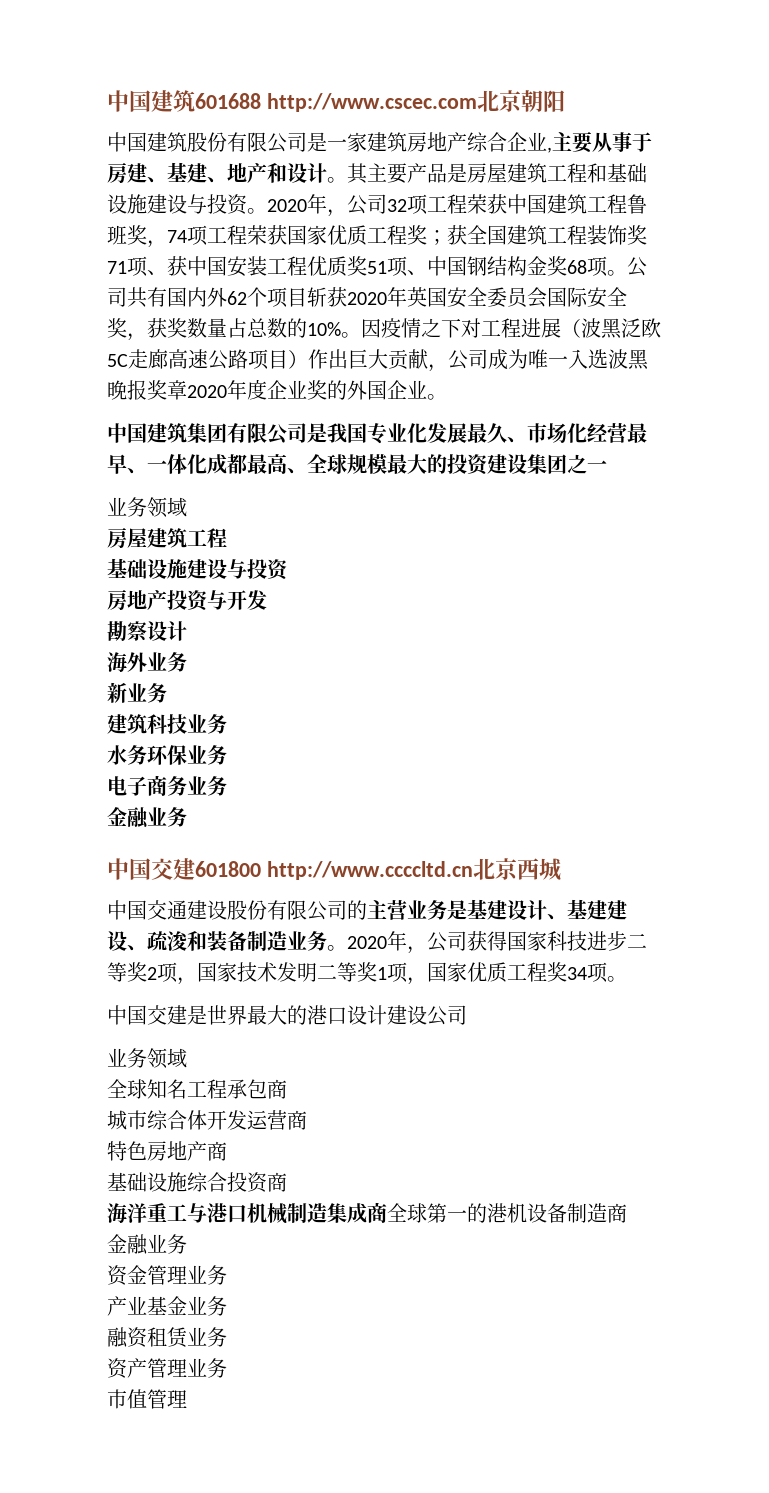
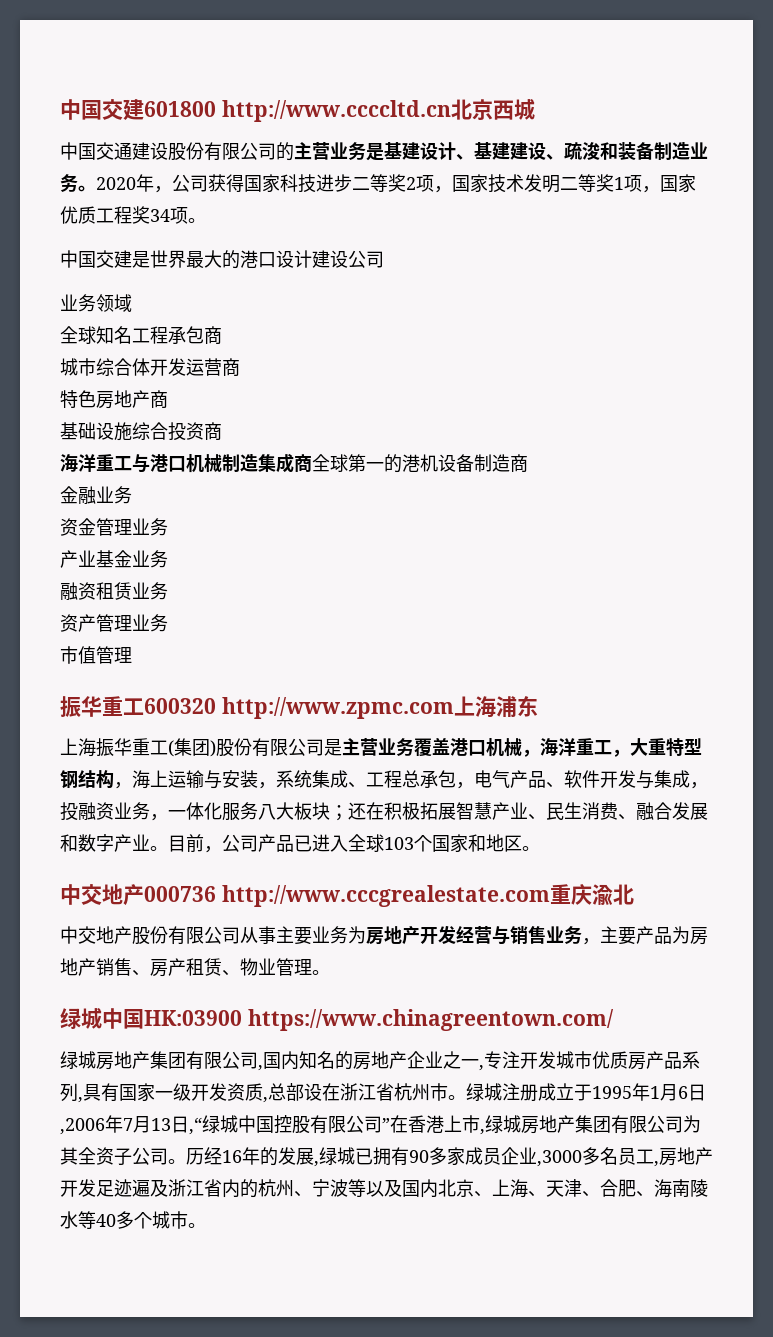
[107,90,565,112] [107,132,652,153] [107,162,647,184] [107,194,647,217] [107,225,647,248] [107,256,647,277] [107,287,627,308] [107,318,661,341] [107,349,649,372] [107,379,447,400] [107,422,647,445] [107,454,607,476] [107,497,187,518] [107,527,227,549] [107,558,289,581] [107,589,267,612] [107,621,187,642] [107,652,187,672] [107,682,167,703] [107,714,227,734] [107,745,227,765] [107,775,227,796] [107,807,187,829] [107,858,151,880] 中国建筑601688 http://www.cscec.com北京朝阳 // 中国建筑股份有限公司是一家建筑房地产综合企业,主要从事于房建、基建、地产和设计。其主要产品是房屋建筑工程和基础设施建设与投资。2020年，公司32项工程荣获中国建筑工程鲁班奖，74项工程荣获国家优质工程奖；获全国建筑工程装饰奖71项、获中国安装工程优质奖51项、中国钢结构金奖68项。公司共有国内外62个项目斩获2020年英国安全委员会国际安全奖，获奖数量占总数的10%。因疫情之下对工程进展（波黑泛欧5C走廊高速公路项目）作出巨大贡献，公司成为唯一入选波黑晚报奖章2020年度企业奖的外国企业。 // 中国建筑集团有限公司是我国专业化发展最久、市场化经营最早、一体化成都最高、全球规模最大的投资建设集团之一 // 业务领域 // 房屋建筑工程 // 基础设施建设与投资 // 房地产投资与开发 // 勘察设计 // 海外业务 // 新业务 // 建筑科技业务 // 水务环保业务 // 电子商务业务 // 金融业务 // 中国 -> [60,99,102,120] 中国
(187, 1399) none -> [60,695,538,719] [60,737,702,757] [60,770,708,789] [60,802,708,821] [60,834,540,853] [60,883,634,907] [60,925,708,945] [60,958,330,977] [60,1008,614,1031] [60,1051,700,1071] [60,1083,706,1103] [60,1115,701,1135] [60,1147,713,1167] [60,1179,708,1198] [60,1211,206,1229] // 振华重工600320 http://www.zpmc.com上海浦东 // 上海振华重工(集团)股份有限公司是主营业务覆盖港口机械，海洋重工，大重特型钢结构，海上运输与安装，系统集成、工程总承包，电气产品、软件开发与集成，投融资业务，一体化服务八大板块；还在积极拓展智慧产业、民生消费、融合发展和数字产业。目前，公司产品已进入全球103个国家和地区。 // 中交地产000736 http://www.cccgrealestate.com重庆渝北 // 中交地产股份有限公司从事主要业务为房地产开发经营与销售业务，主要产品为房地产销售、房产租赁、物业管理。 // 绿城中国HK:03900 https://www.chinagreentown.com/ // 绿城房地产集团有限公司,国内知名的房地产企业之一,专注开发城市优质房产品系列,具有国家一级开发资质,总部设在浙江省杭州市。绿城注册成立于1995年1月6日,2006年7月13日,“绿城中国控股有限公司”在香港上市,绿城房地产集团有限公司为其全资子公司。历经16年的发展,绿城已拥有90多家成员企业,3000多名员工,房地产开发足迹遍及浙江省内的杭州、宁波等以及国内北京、上海、天津、合肥、海南陵水等40多个城市。

